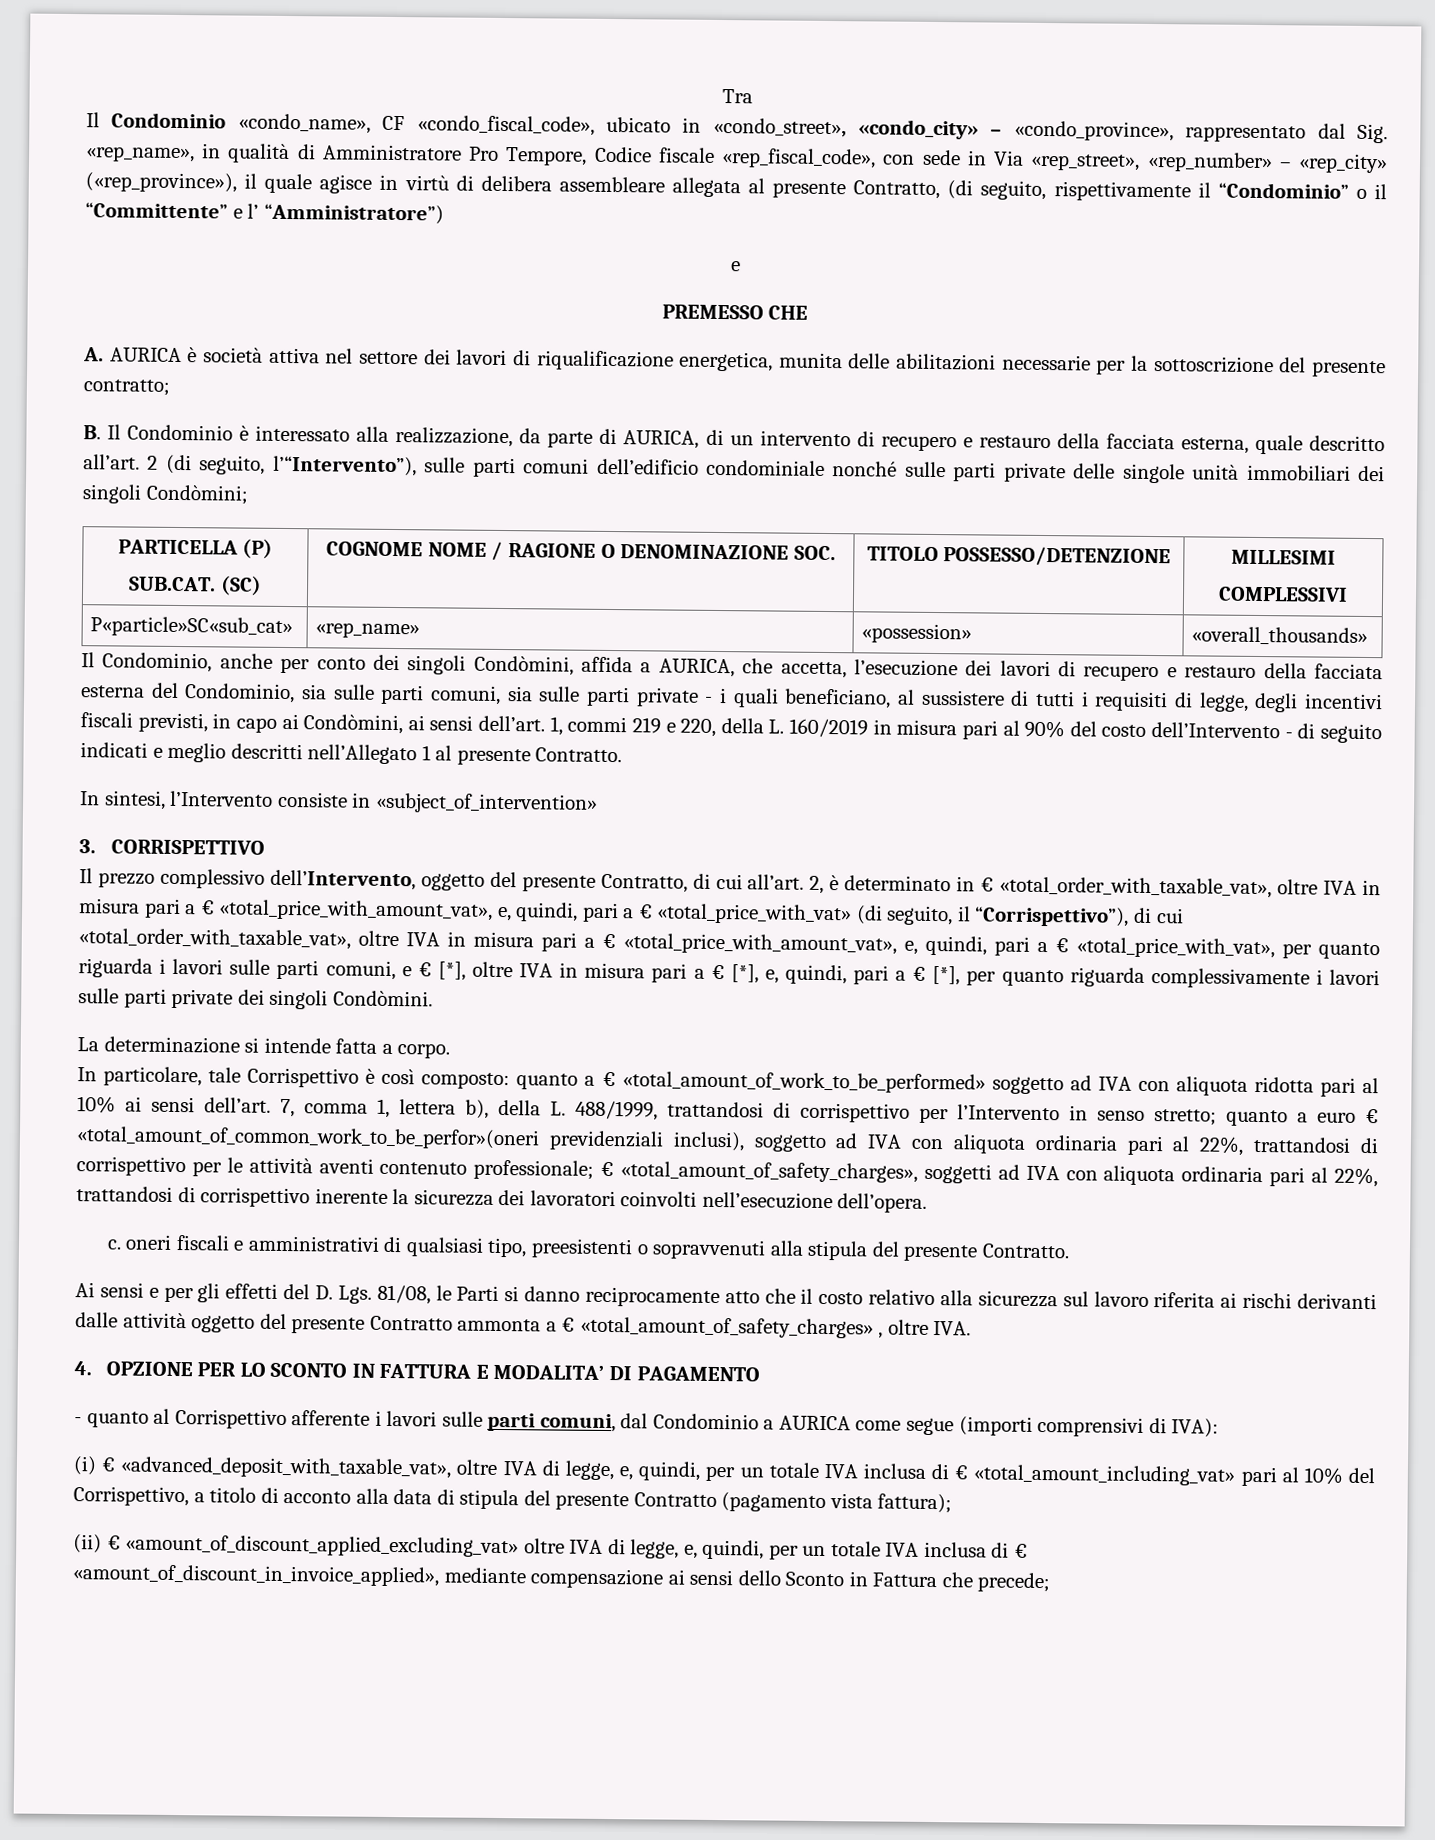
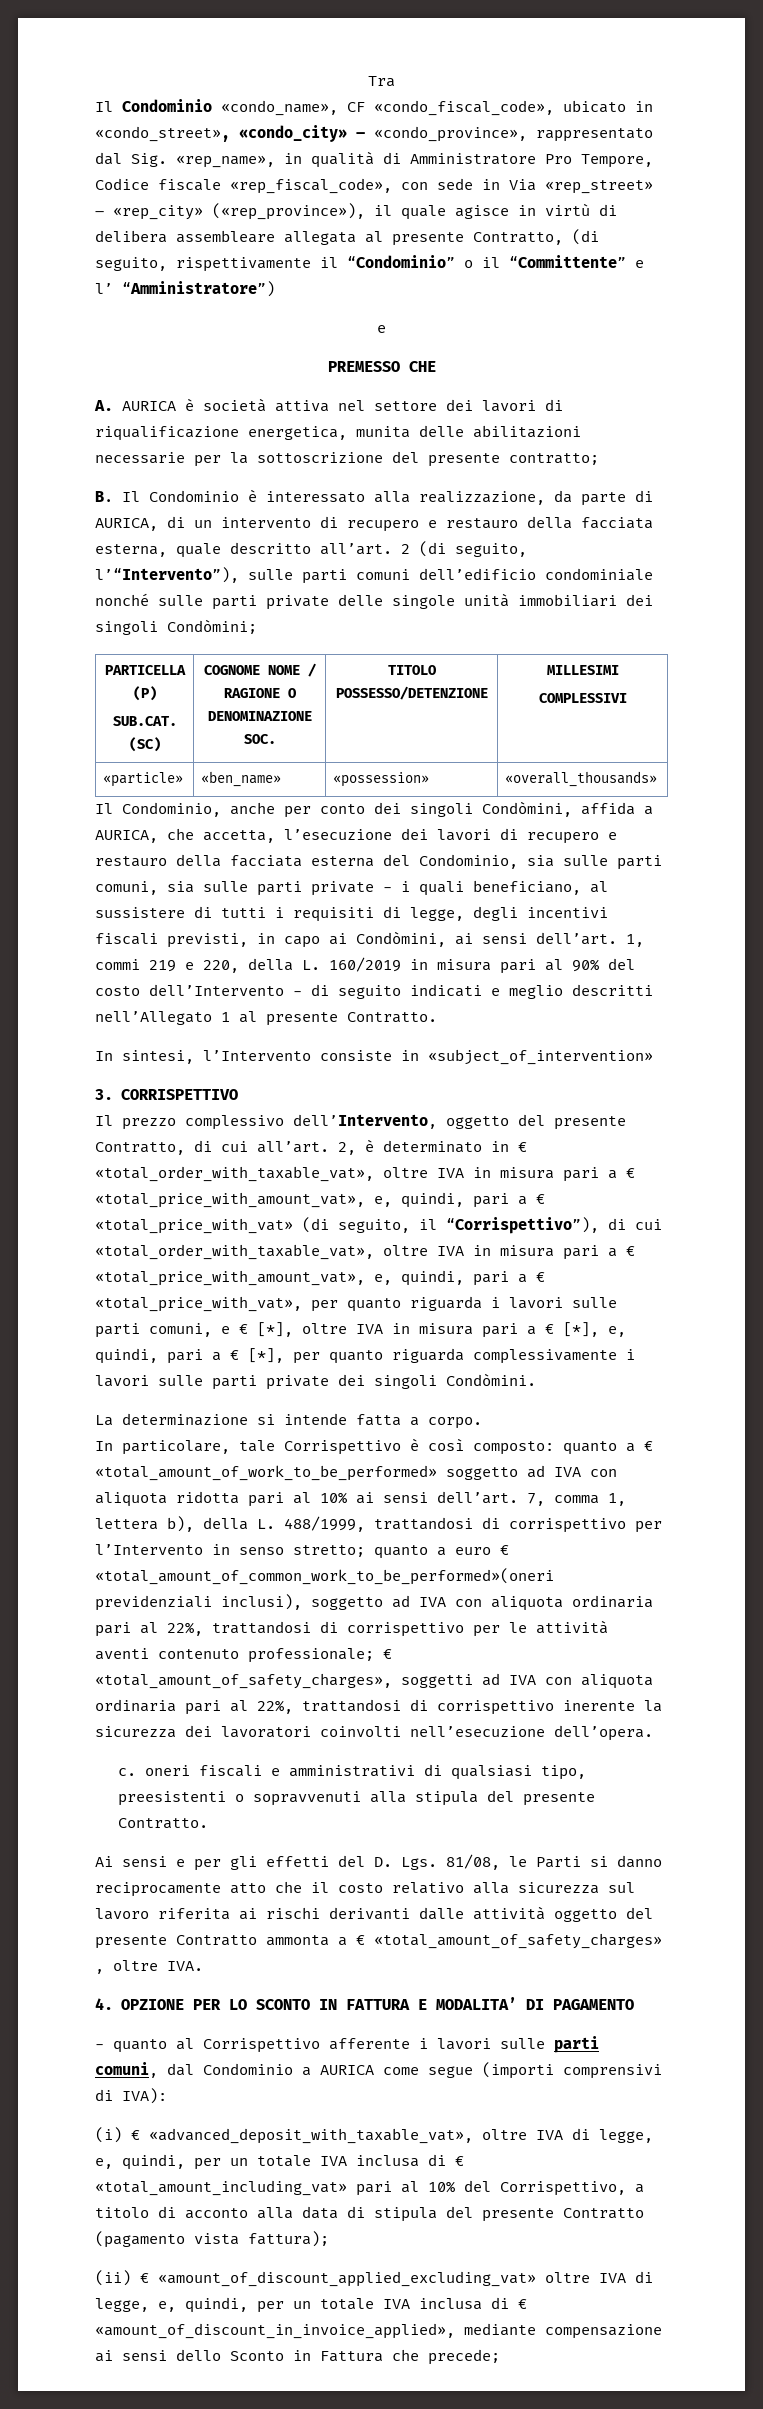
[1030,151,1273,173] «rep_street», «rep_number» -> [545,180,653,194] «rep_street»
[90,616,294,638] [315,622,421,639] P«particle»SC«sub_cat» | «rep_name» -> [103,772,184,787] [201,771,282,787] «particle» | «ben_name»
[76,1126,540,1150] «total_amount_of_common_work_to_be_perfor»(oneri -> [95,1568,554,1585] «total_amount_of_common_work_to_be_performed»(oneri

